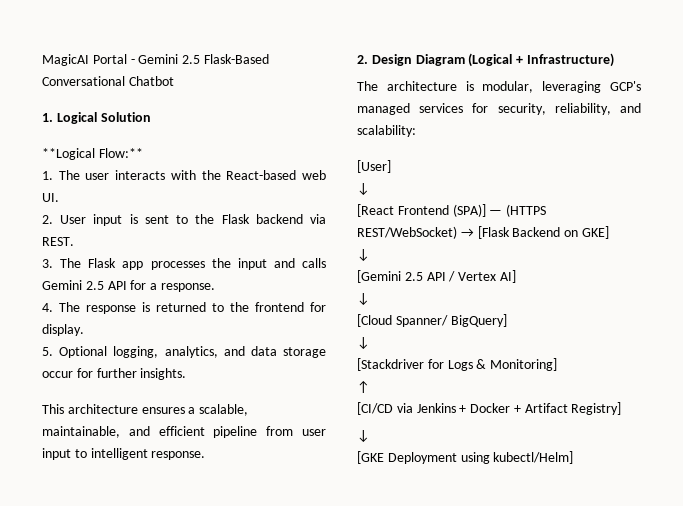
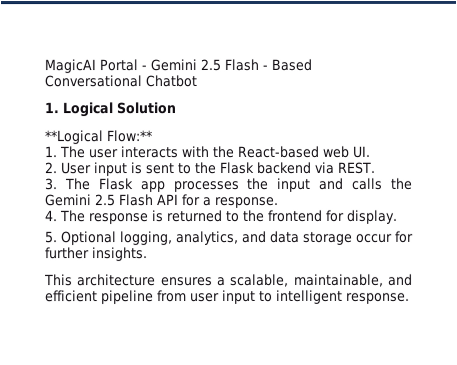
[203,54,269,64] Flask-Based -> [224,58,312,72] Flash - Based
[42,280,104,290] Gemini 2.5 -> [390,177,414,190] [45,194,154,207] the Gemini 2.5 Flash
[357,53,614,67] [357,81,641,93] [357,103,641,115] [357,125,416,137] [357,160,391,173] [357,183,370,196] [357,204,547,217] [357,226,609,239] [357,249,370,262] [357,270,516,283] [357,293,370,306] [357,314,507,327] [357,337,370,350] [357,358,558,371] [357,380,370,393] [357,402,622,415] [357,430,370,443] [357,451,574,464] // 2. Design Diagram (Logical + Infrastructure) // The architecture is modular, leveraging GCP's managed services for security, reliability, and scalability: // [User] // ↓ // [React Frontend (SPA)] — (HTTPS REST/WebSocket) → [Flask Backend on GKE] // ↓ // [Gemini 2.5 API / Vertex AI] // ↓ // [Cloud Spanner/ BigQuery] // ↓ // [Stackdriver for Logs & Monitoring] // ↑ // [CI/CD via Jenkins + Docker + Artifact Registry] // ↓ // [GKE Deployment using kubectl/Helm] -> (410, 298) none

